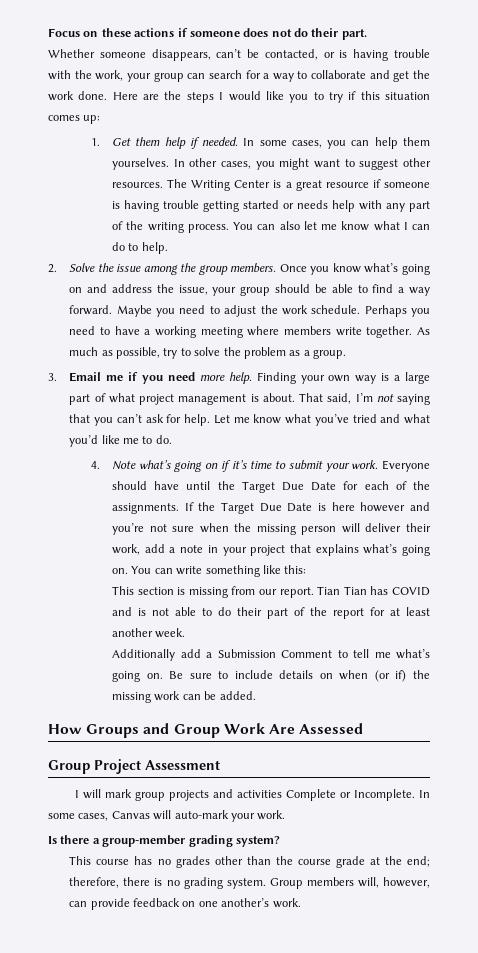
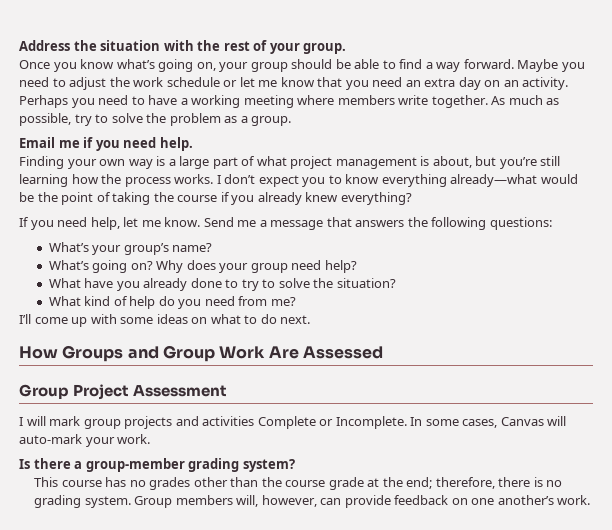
[48,28,367,40] [48,49,430,61] [48,70,431,82] [48,91,430,103] [48,115,101,124] [90,137,430,149] [112,158,431,170] [112,179,430,191] [112,200,430,212] [112,221,431,233] [112,242,168,254] [48,263,277,275] Focus on these actions if someone does not do their part. // Whether someone disappears, can’t be contacted, or is having trouble with the work, your group can search for a way to collaborate and get the work done. Here are the steps I would like you to try if this situation comes up: // 1. Get them help if needed. In some cases, you can help them yourselves. In other cases, you might want to suggest other resources. The Writing Center is a great resource if someone is having trouble getting started or needs help with any part of the writing process. You can also let me know what I can do to help. // 2. Solve the issue among the group members. -> [19,40,347,54] Address the situation with the rest of your group. //
[69,284,208,295] on and address the issue, -> [196,62,216,71] on,
[311,305,361,314] schedule. -> [166,77,569,90] schedule or let me know that you need an extra day on an activity.
[48,373,57,381] 3. -> (292, 121) none
[199,372,252,384] more help. -> [159,137,193,151] help. //
[262,393,431,405] [69,414,431,426] [69,435,172,447] [90,460,430,472] [112,481,430,493] [112,502,430,514] [112,523,432,535] [112,544,430,556] [112,565,307,577] [112,586,430,598] [112,607,431,619] [112,628,186,638] [112,649,430,661] [112,670,430,682] [112,691,256,703] about. That said, I’m not saying that you can’t ask for help. Let me know what you’ve tried and what you’d like me to do. // 4. Note what’s going on if it’s time to submit your work. Everyone should have until the Target Due Date for each of the assignments. If the Target Due Date is here however and you’re not sure when the missing person will deliver their work, add a note in your project that explains what’s going on. You can write something like this: // This section is missing from our report. Tian Tian has COVID and is not able to do their part of the report for at least another week. // Additionally add a Submission Comment to tell me what’s going on. Be sure to include details on when (or if) the missing work can be added. -> [432,156,561,169] [19,174,578,187] [19,192,412,205] [19,217,552,230] [48,242,213,255] [48,260,357,273] [48,278,396,291] [48,296,296,309] [19,314,311,327] about, but you’re still learning how the process works. I don’t expect you to know everything already—what would be the point of taking the course if you already knew everything? // If you need help, let me know. Send me a message that answers the following questions: // What’s your group’s name? // What’s going on? Why does your group need help? // What have you already done to try to solve the situation? // What kind of help do you need from me? // I’ll come up with some ideas on what to do next.

